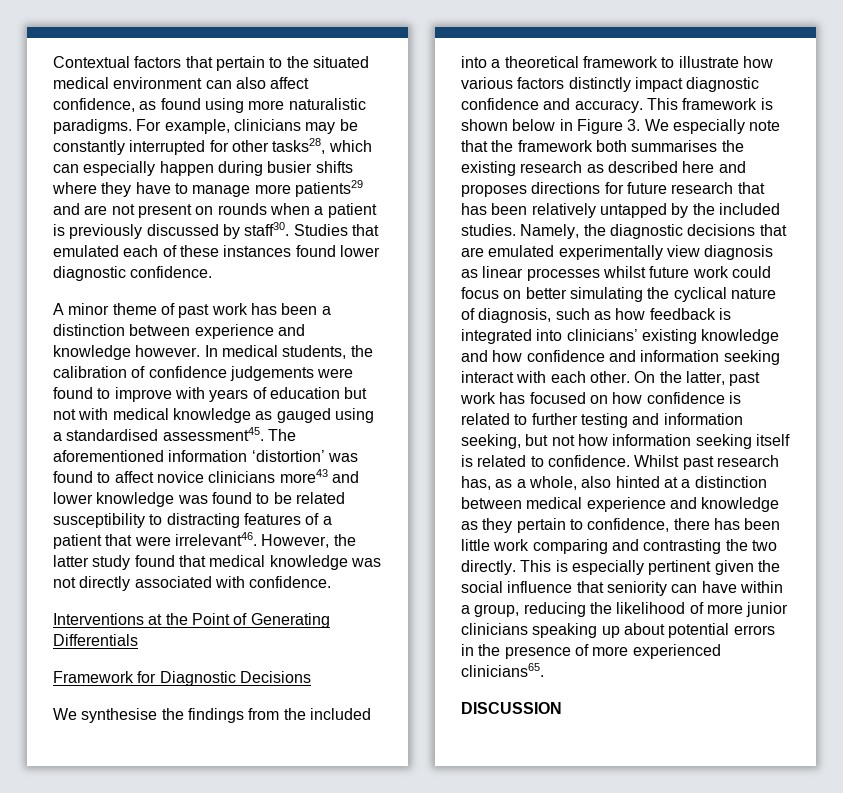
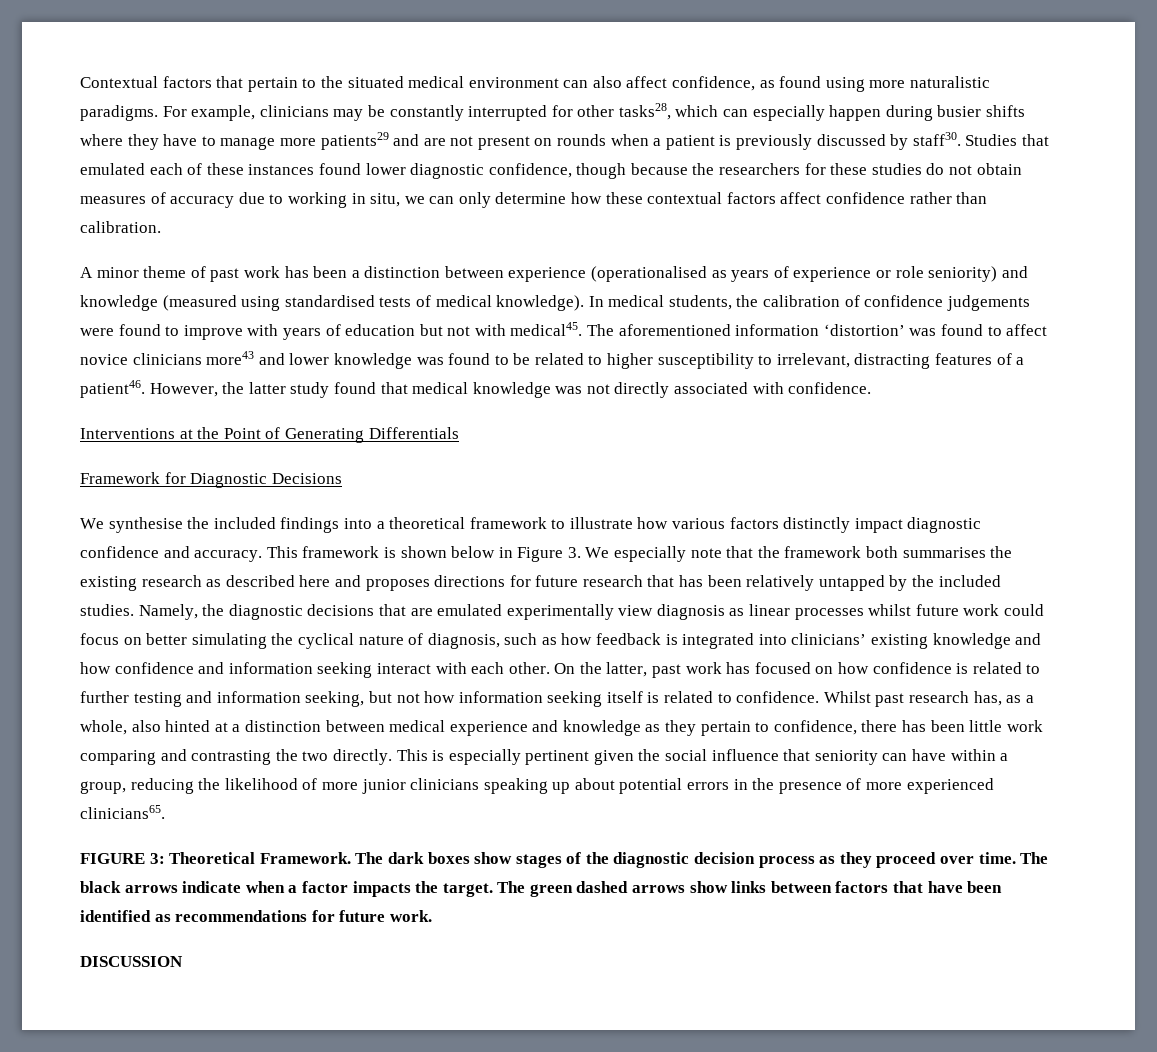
[130,266,213,278] confidence. -> [488,163,1022,179] [80,192,988,208] [80,221,161,233] confidence, though because the researchers for these studies do not obtain measures of accuracy due to working in situ, we can only determine how these contextual factors affect confidence rather than calibration.
[277,324,305,336] [53,345,201,360] and knowledge however. -> [591,266,1028,282] [80,295,585,311] (operationalised as years of experience or role seniority) and knowledge (measured using standardised tests of medical knowledge).
[112,408,374,423] [53,427,264,441] medical knowledge as gauged using a standardised assessment45. -> [510,322,583,336] medical45.
(345, 498) none -> [588,353,654,369] to higher
(163, 519) none -> [776,353,850,368] irrelevant,
[53,532,257,549] patient that were irrelevant46. -> [80,380,145,398] patient46.
[187,708,371,723] findings from the included -> [213,517,340,533] included findings
(544, 670) none -> [80,852,1049,868] [80,881,1003,897] [80,910,432,922] // FIGURE 3: Theoretical Framework. The dark boxes show stages of the diagnostic decision process as they proceed over time. The black arrows indicate when a factor impacts the target. The green dashed arrows show links between factors that have been identified as recommendations for future work.

